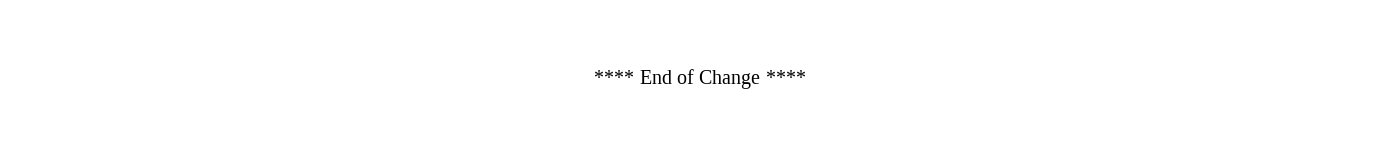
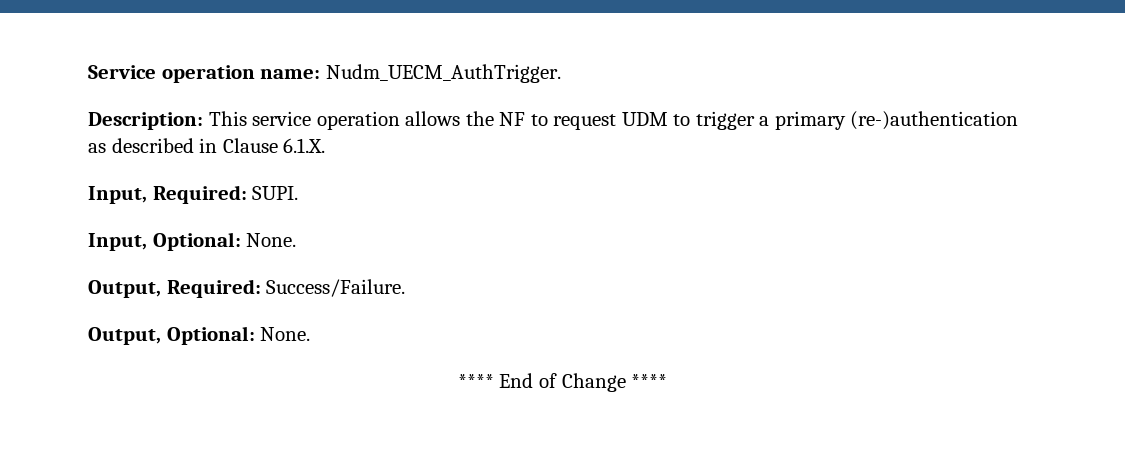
(594, 77) none -> [88,64,561,83] [88,111,1019,130] [88,138,326,153] [88,185,299,204] [88,232,297,251] [88,279,406,298] [88,326,311,345] Service operation name: Nudm_UECM_AuthTrigger. // Description: This service operation allows the NF to request UDM to trigger a primary (re-)authentication as described in Clause 6.1.X. // Input, Required: SUPI. // Input, Optional: None. // Output, Required: Success/Failure. // Output, Optional: None. //

